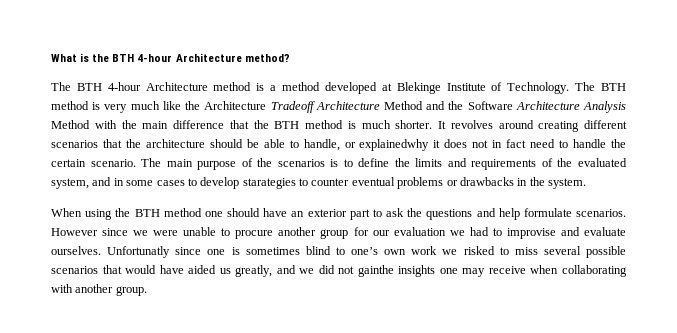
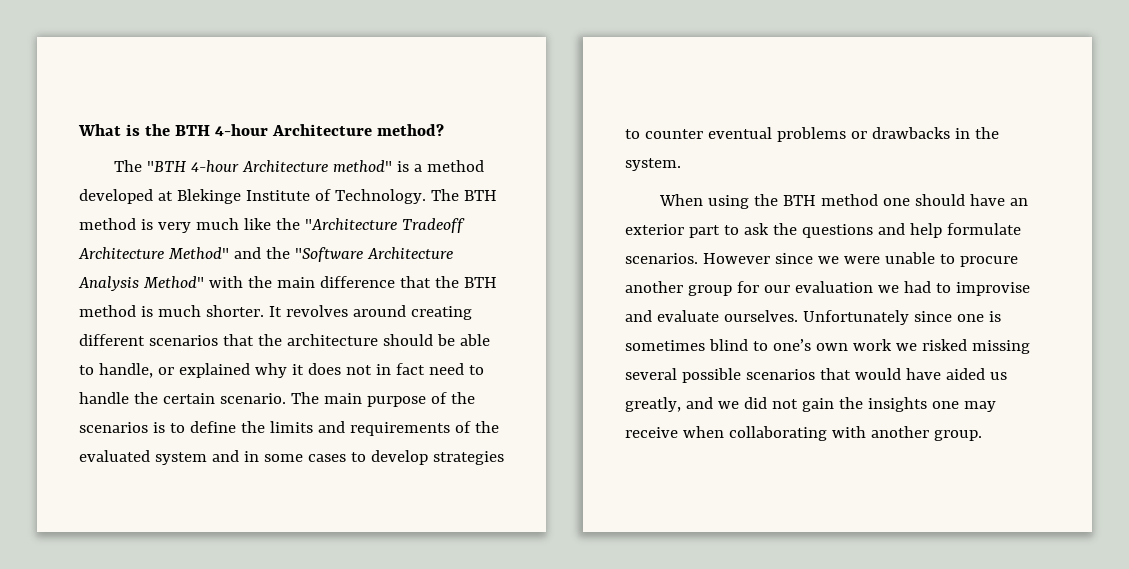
[76,82,252,91] BTH 4-hour Architecture method -> [146,160,392,172] "BTH 4-hour Architecture method"
[204,101,267,110] Architecture -> [304,218,397,230] "Architecture
[383,101,423,110] Method -> [167,247,229,259] Method"
[467,101,513,110] Software -> [294,247,363,262] "Software
[51,120,90,129] Method -> [142,276,204,288] Method"
[359,139,430,151] explainedwhy -> [178,363,287,378] explained why
[51,178,89,189] system, -> [154,452,207,465] system
[242,178,296,189] starategies -> [432,451,504,465] strategies
[107,246,171,258] Unfortunatly -> [802,310,909,325] Unfortunately
[499,247,538,255] to miss -> [971,340,1030,354] missing
[357,265,394,277] gainthe -> [801,397,863,412] gain the

